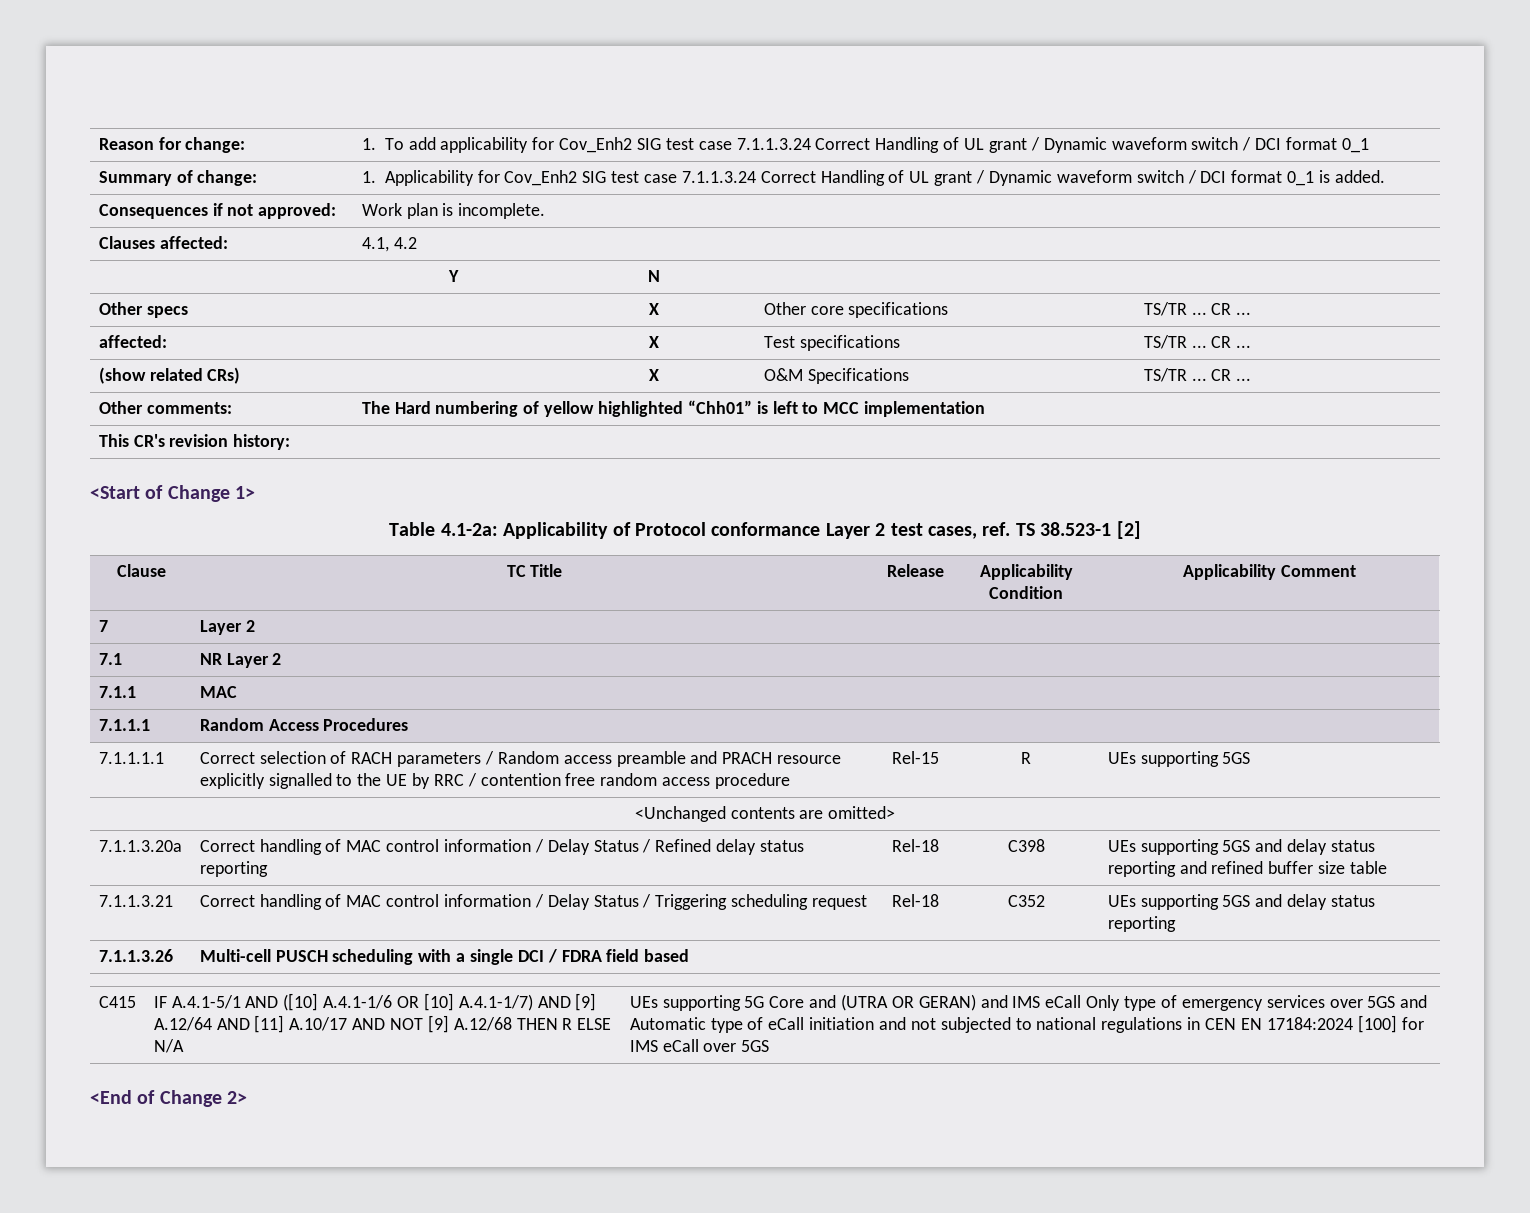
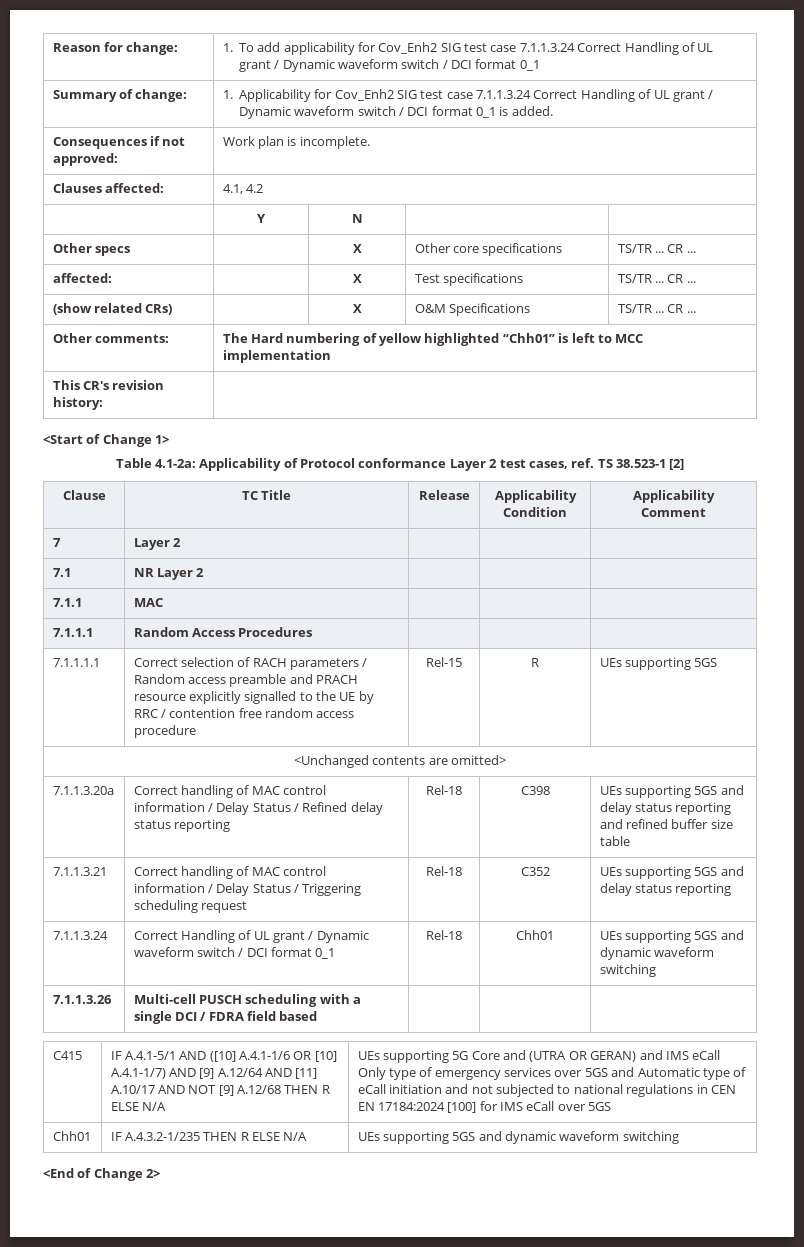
(1176, 924) none -> [52,931,108,940] [133,930,369,943] [133,947,336,959] [426,930,462,940] [516,930,554,940] [599,930,744,943] [599,947,714,960] [599,964,656,977] // 7.1.1.3.24 | Correct Handling of UL grant / Dynamic waveform switch / DCI format 0_1 | Rel-18 | Chh01 | UEs supporting 5GS and dynamic waveform switching
(770, 1046) none -> [52,1131,91,1141] [110,1132,308,1141] [357,1131,679,1144] // Chh01 | IF A.4.3.2-1/235 THEN R ELSE N/A | UEs supporting 5GS and dynamic waveform switching

